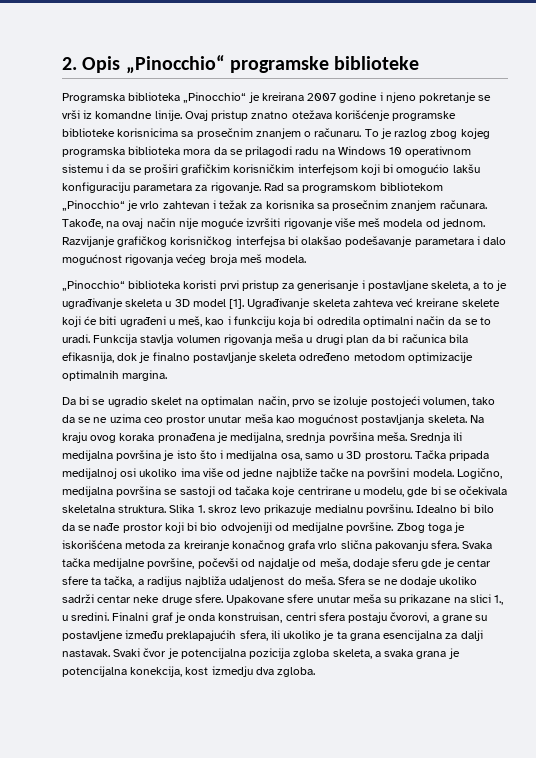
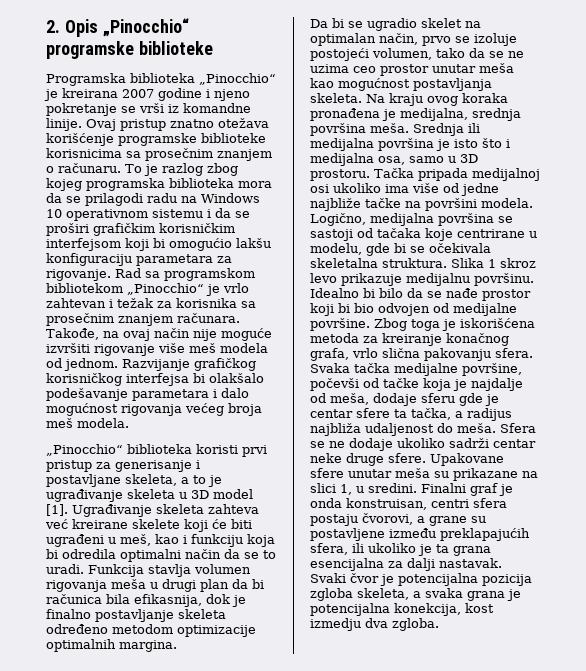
[301,236,343,245] olakšao -> [209,373,264,383] olakšalo
[197,505,205,513] 1. -> [488,259,496,268] 1
[314,504,363,513] medialnu -> [406,273,470,286] medijalnu
[220,522,272,533] odvojeniji -> [378,303,430,316] odvojen
[288,540,316,551] grafa -> [310,348,349,361] grafa,
(255, 563) none -> [383,378,467,391] tačke koja je
[494,595,504,605] 1., -> [340,484,352,495] 1,

